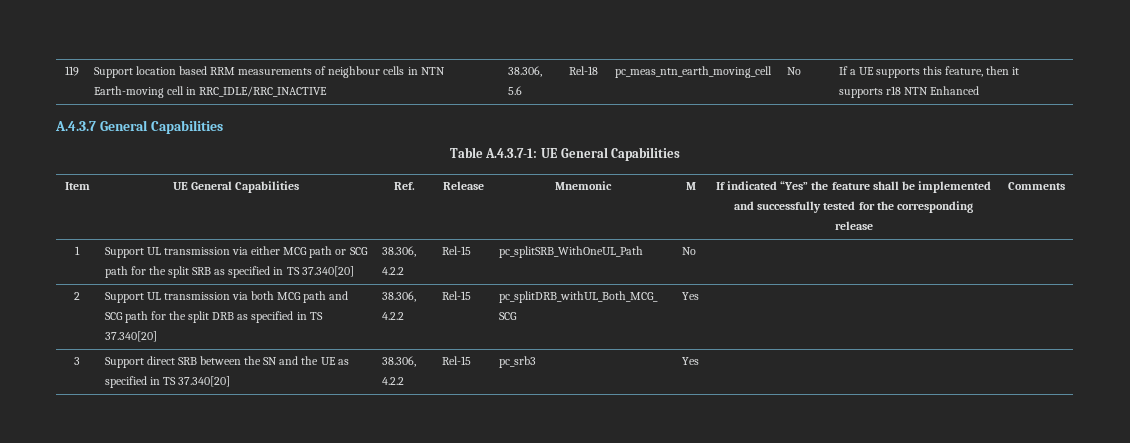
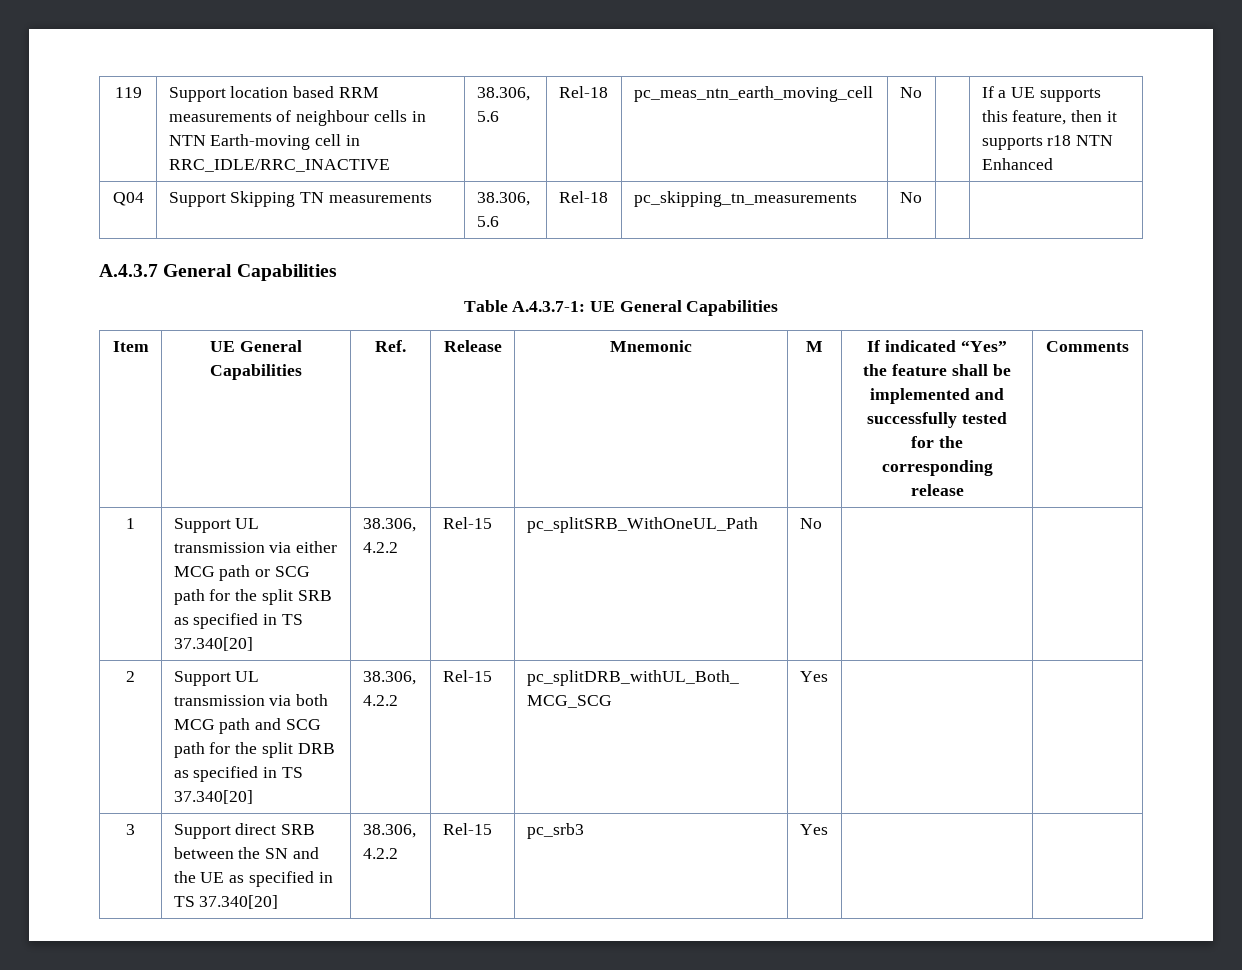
(980, 90) none -> [112,192,144,206] [168,191,432,207] [476,192,530,206] [476,216,499,227] [558,191,608,203] [633,191,857,207] [899,192,922,203] // Q04 | Support Skipping TN measurements | 38.306, 5.6 | Rel-18 | pc_skipping_tn_measurements | No | |

